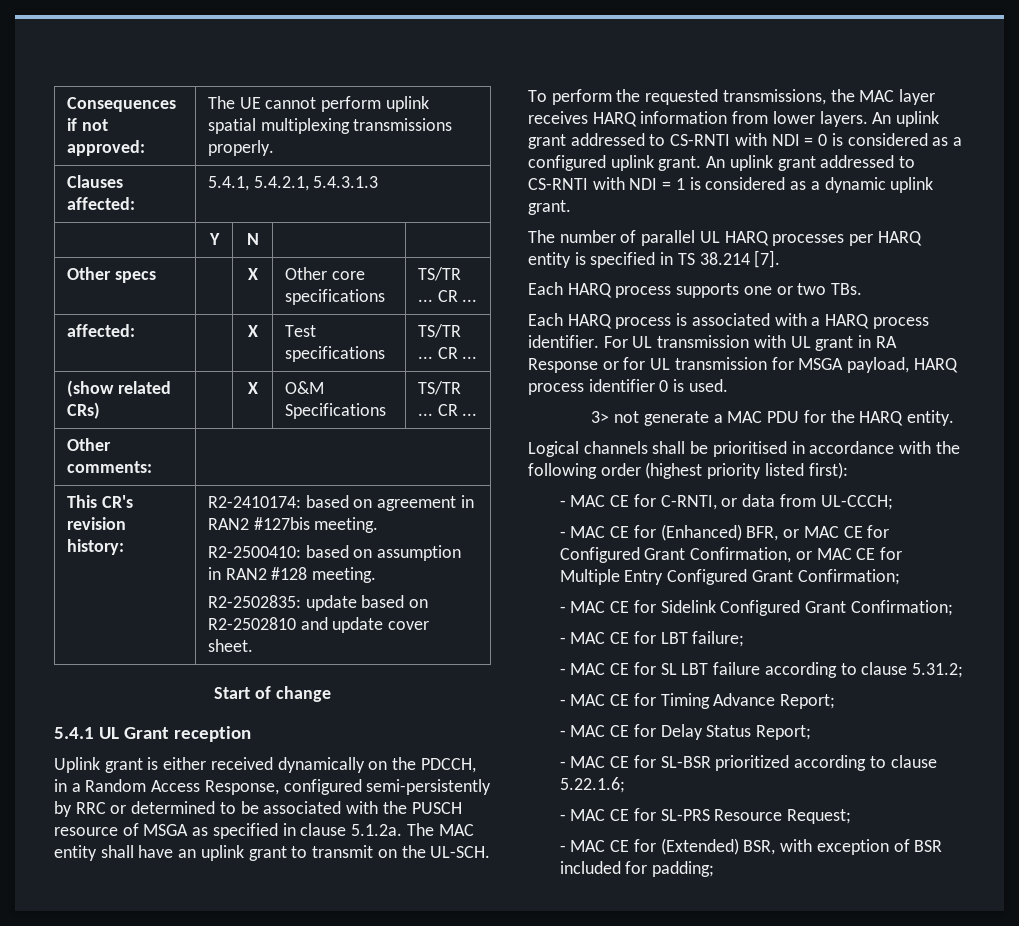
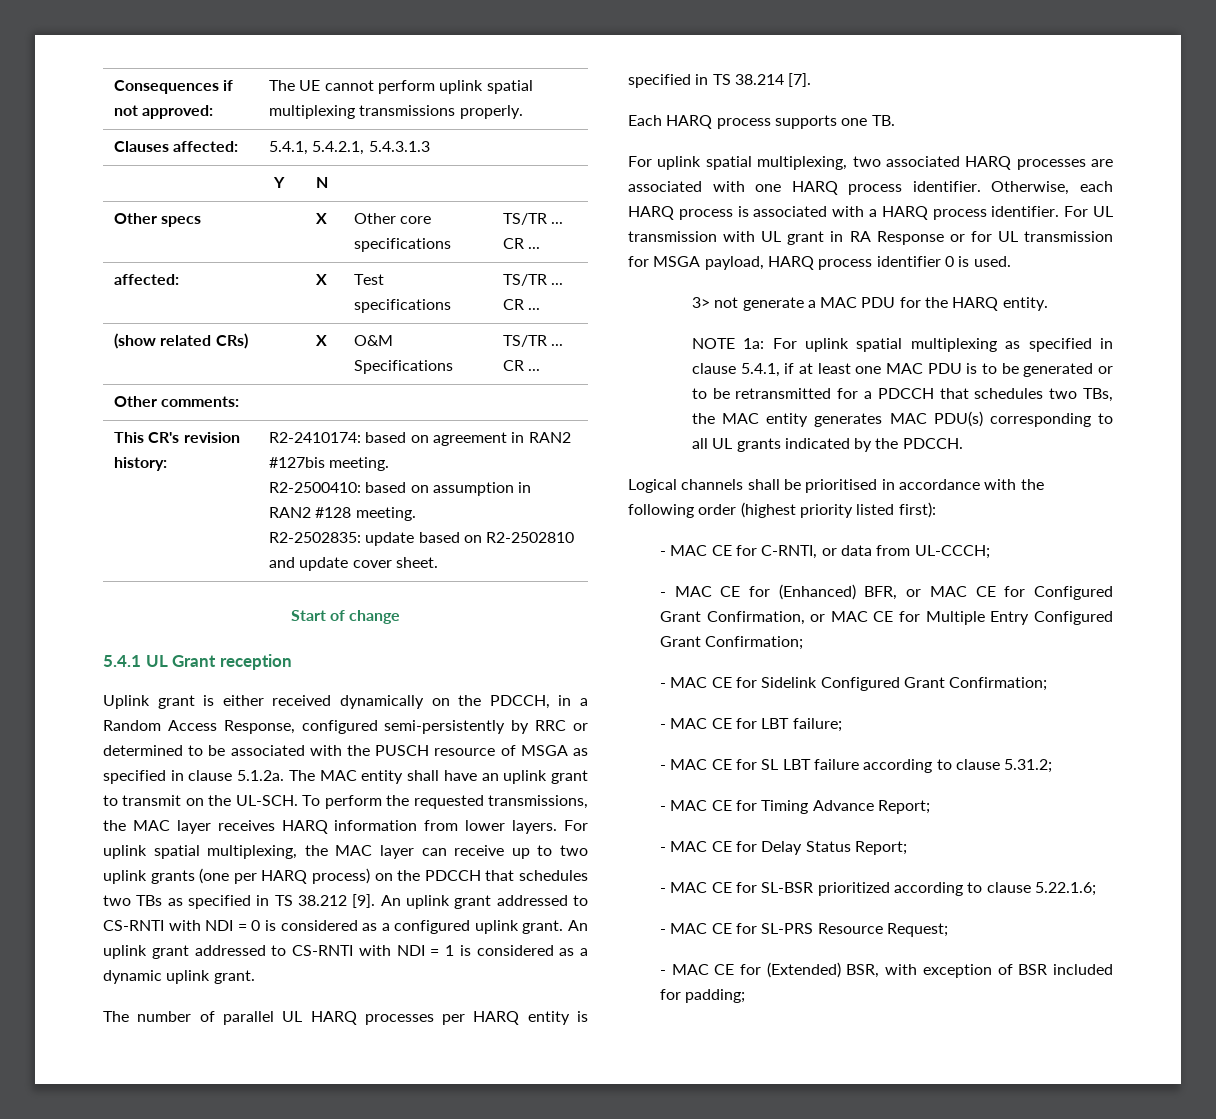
(868, 119) none -> [564,820,589,831] [103,845,589,859] [103,868,589,884] [103,894,376,909] For uplink spatial multiplexing, the MAC layer can receive up to two uplink grants (one per HARQ process) on the PDCCH that schedules two TBs as specified in TS 38.212 [9].
[776,283,863,295] [528,313,563,326] or two TBs. // Each -> [871,115,895,126] [628,156,1113,170] [628,181,1113,195] TB. // For uplink spatial multiplexing, two associated HARQ processes are associated with one HARQ process identifier. Otherwise, each
(954, 418) none -> [691,338,1113,352] [691,363,1114,377] [691,388,1113,402] [691,411,1113,427] [691,438,963,452] // NOTE 1a: For uplink spatial multiplexing as specified in clause 5.4.1, if at least one MAC PDU is to be generated or to be retransmitted for a PDCCH that schedules two TBs, the MAC entity generates MAC PDU(s) corresponding to all UL grants indicated by the PDCCH.

